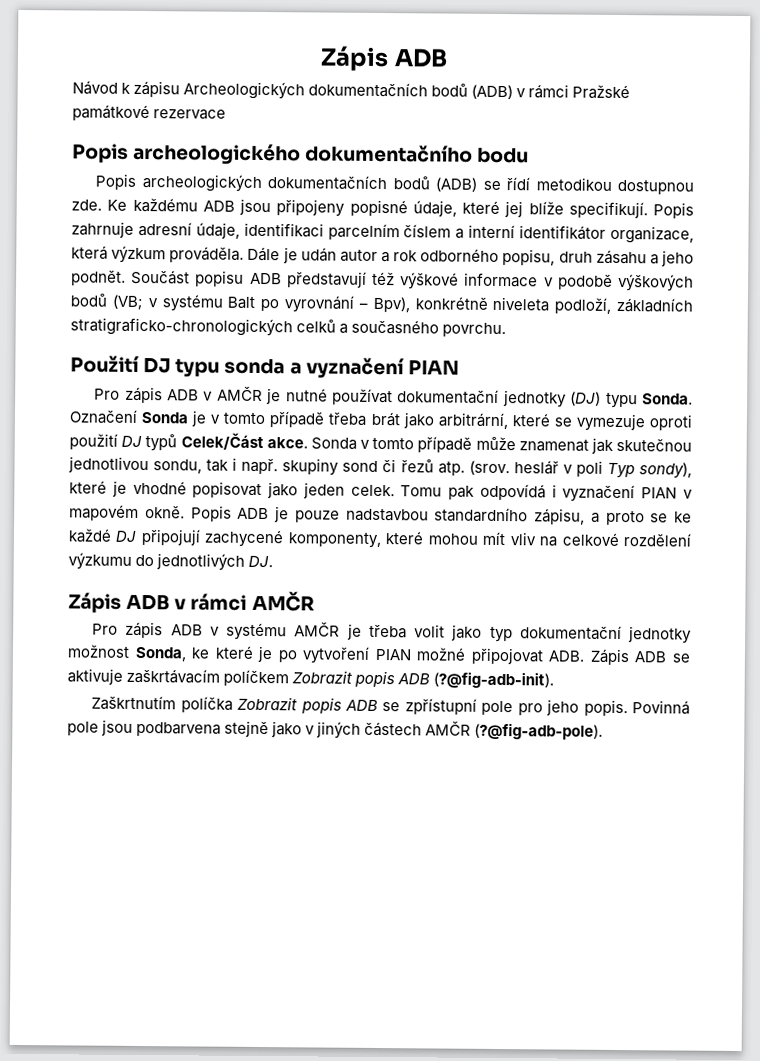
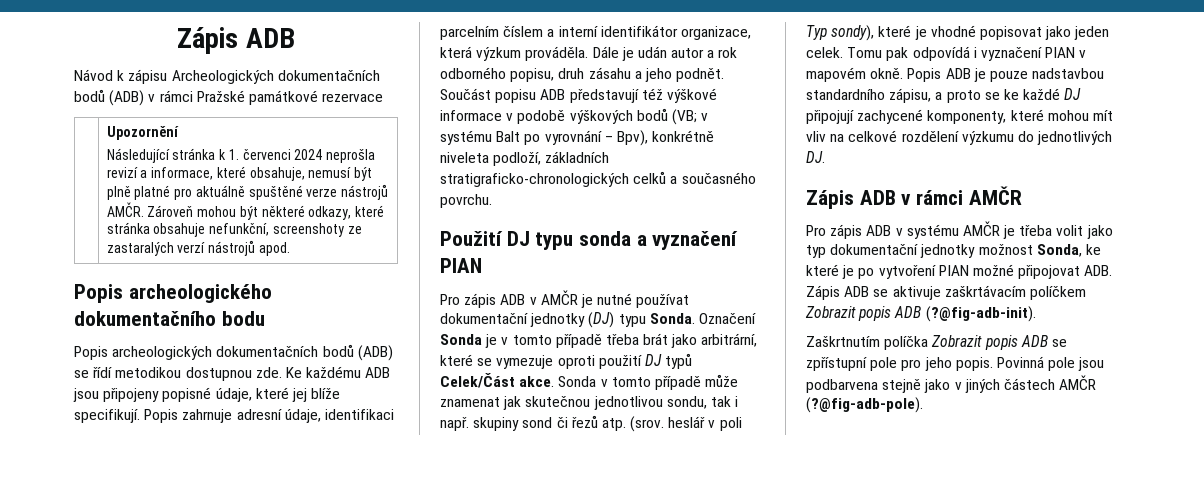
(227, 114) none -> [106,125,179,140] [106,148,376,163] [106,166,373,181] [106,184,389,200] [106,202,385,220] [106,222,362,237] [106,240,290,256] // | Upozornění // Následující stránka k 1. červenci 2024 neprošla revizí a informace, které obsahuje, nemusí být plně platné pro aktuálně spuštěné verze nástrojů AMČR. Zároveň mohou být některé odkazy, které stránka obsahuje nefunkční, screenshoty ze zastaralých verzí nástrojů apod.

